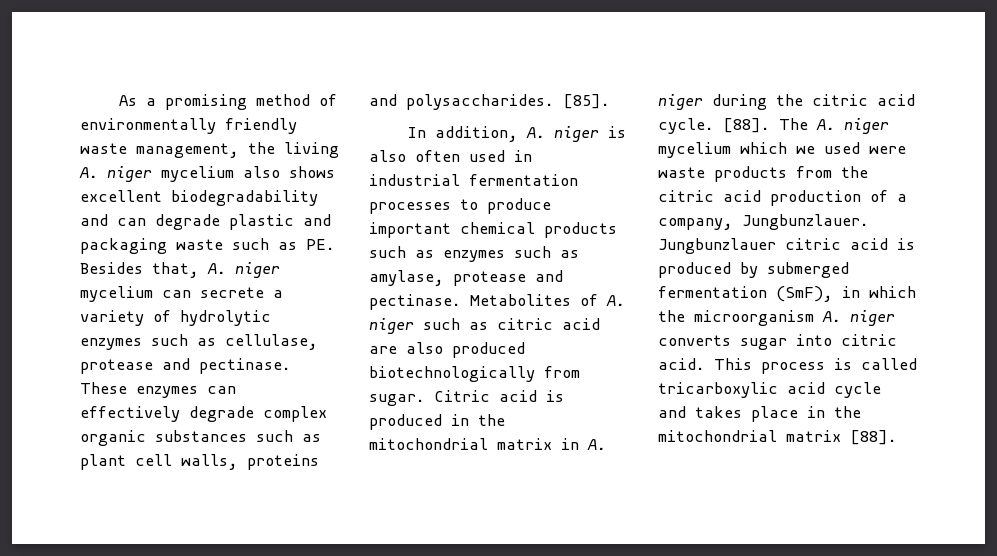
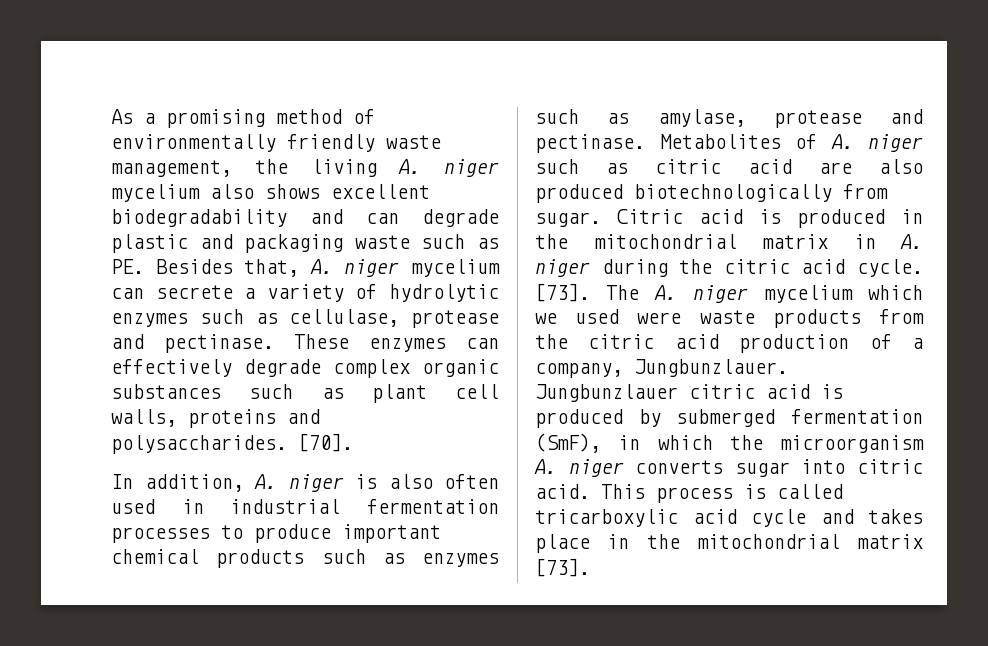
[563,94,610,109] [85]. -> [298,433,353,452] [70].
[723,118,770,133] [88]. -> [535,283,590,302] [73].
[850,430,897,445] [88]. -> [535,558,590,577] [73].

